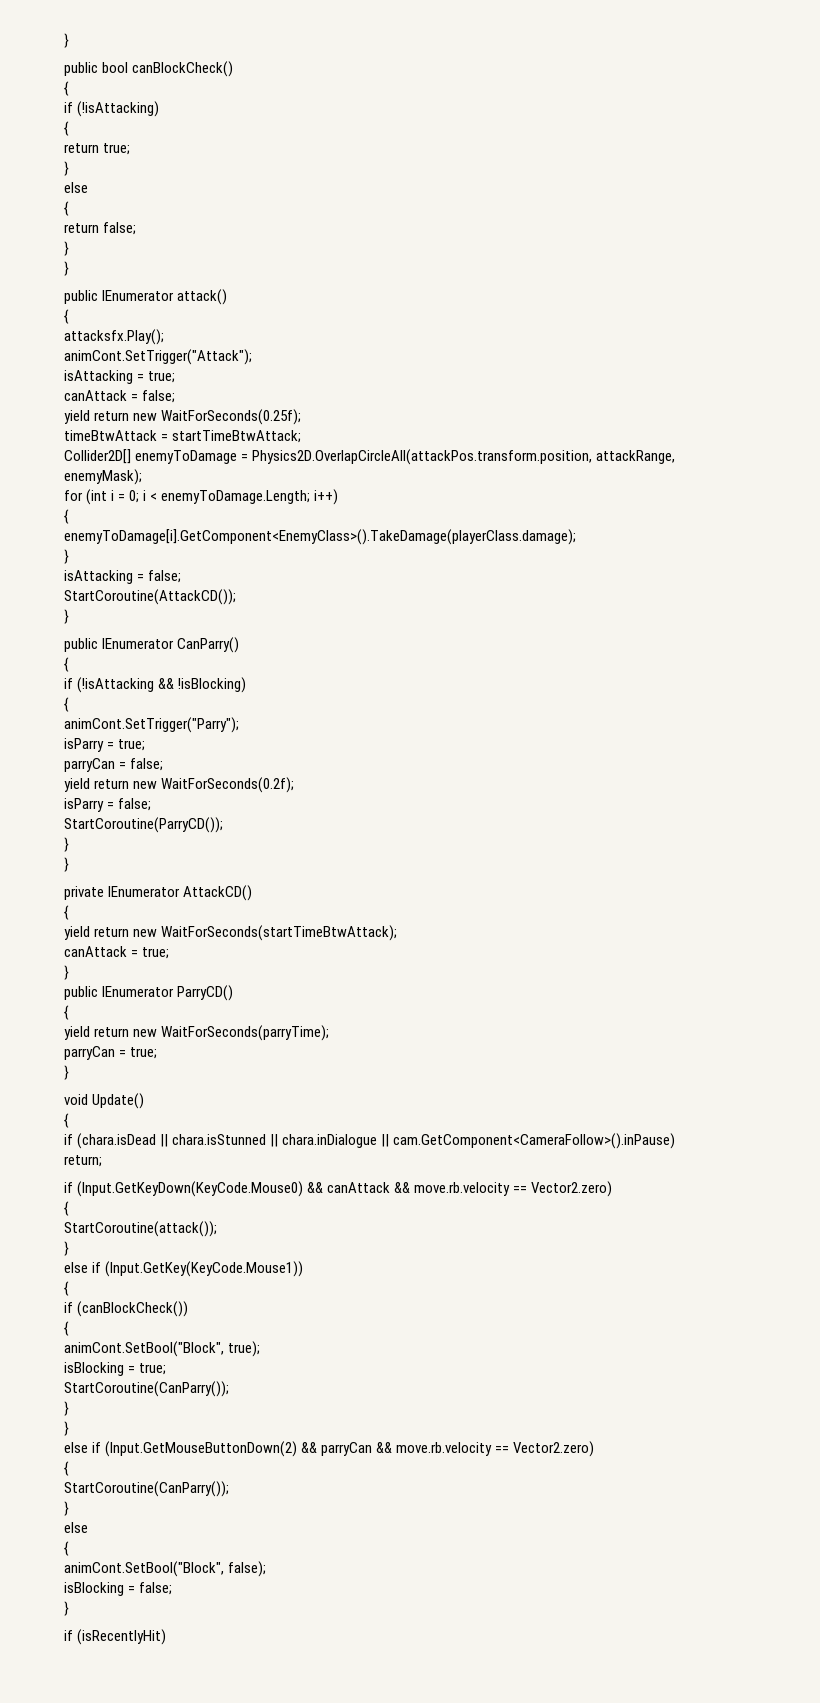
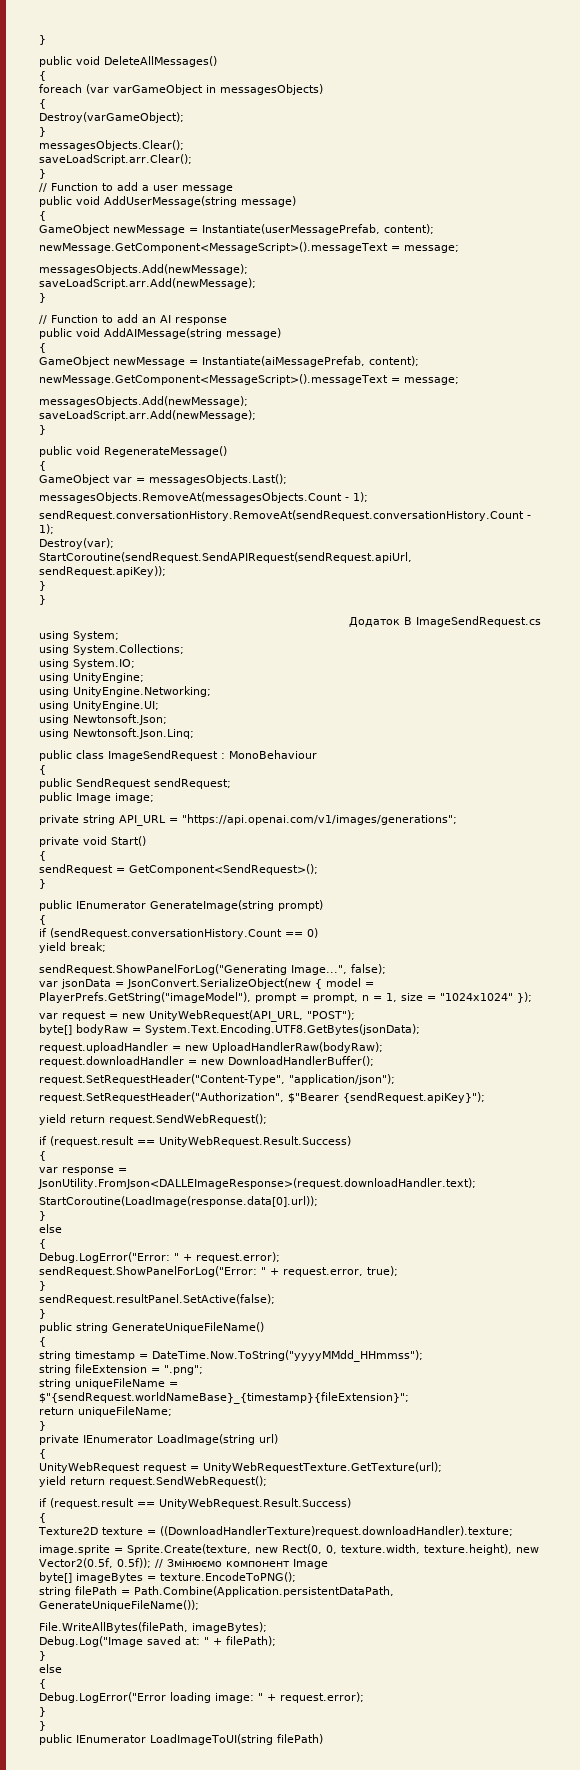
[64,33,69,48] [64,61,234,77] [64,81,69,96] [64,101,160,117] [64,121,69,136] [64,143,131,155] [64,161,69,176] [64,182,88,193] [64,201,69,216] [64,222,137,235] [64,241,69,256] [64,261,69,276] [64,289,228,305] [64,309,69,324] [64,329,164,345] [64,349,252,365] [64,370,176,384] [64,390,176,403] [64,409,302,425] [64,430,302,443] [64,449,676,465] [64,469,142,485] [64,489,339,505] [64,509,69,524] [64,529,576,545] [64,549,69,564] [64,570,182,584] [64,589,236,605] [64,609,69,624] [64,637,240,653] [64,657,69,672] [64,677,247,693] [64,697,69,712] [64,717,239,733] [64,738,146,752] [64,758,164,772] [64,777,295,793] [64,798,152,812] [64,817,223,833] [64,837,69,852] [64,857,69,872] [64,885,253,901] [64,905,69,920] [64,925,398,941] [64,946,170,959] [64,965,69,980] [64,985,234,1001] [64,1005,69,1020] [64,1025,330,1041] [64,1046,158,1060] [64,1065,69,1080] [64,1093,145,1109] [64,1113,69,1128] [64,1133,676,1149] [64,1155,102,1167] [64,1181,613,1197] [64,1201,69,1216] [64,1221,217,1237] [64,1241,69,1256] [64,1261,304,1277] [64,1281,69,1296] [64,1301,189,1317] [64,1321,69,1336] [64,1341,261,1357] [64,1362,167,1376] [64,1381,229,1397] [64,1401,69,1416] [64,1421,69,1436] [64,1441,595,1457] [64,1461,69,1476] [64,1481,229,1497] [64,1501,69,1516] [64,1522,88,1533] [64,1541,69,1556] [64,1561,267,1577] [64,1582,173,1596] [64,1601,69,1616] [64,1629,167,1645] } // public bool canBlockCheck() // { // if (!isAttacking) // { // return true; // } // else // { // return false; // } // } // public IEnumerator attack() // { // attacksfx.Play(); // animCont.SetTrigger("Attack"); // isAttacking = true; // canAttack = false; // yield return new WaitForSeconds(0.25f); // timeBtwAttack = startTimeBtwAttack; // Collider2D[] enemyToDamage = Physics2D.OverlapCircleAll(attackPos.transform.position, attackRange, enemyMask); // for (int i = 0; i < enemyToDamage.Length; i++) // { // enemyToDamage[i].GetComponent<EnemyClass>().TakeDamage(playerClass.damage); // } // isAttacking = false; // StartCoroutine(AttackCD()); // } // public IEnumerator CanParry() // { // if (!isAttacking && !isBlocking) // { // animCont.SetTrigger("Parry"); // isParry = true; // parryCan = false; // yield return new WaitForSeconds(0.2f); // isParry = false; // StartCoroutine(ParryCD()); // } // } // private IEnumerator AttackCD() // { // yield return new WaitForSeconds(startTimeBtwAttack); // canAttack = true; // } // public IEnumerator ParryCD() // { // yield return new WaitForSeconds(parryTime); // parryCan = true; // } // void Update() // { // if (chara.isDead || chara.isStunned || chara.inDialogue || cam.GetComponent<CameraFollow>().inPause) // return; // if (Input.GetKeyDown(KeyCode.Mouse0) && canAttack && move.rb.velocity == Vector2.zero) // { // StartCoroutine(attack()); // } // else if (Input.GetKey(KeyCode.Mouse1)) // { // if (canBlockCheck()) // { // animCont.SetBool("Block", true); // isBlocking = true; // StartCoroutine(CanParry()); // } // } // else if (Input.GetMouseButtonDown(2) && parryCan && move.rb.velocity == Vector2.zero) // { // StartCoroutine(CanParry()); // } // else // { // animCont.SetBool("Block", false); // isBlocking = false; // } // if (isRecentlyHit) -> [39,35,46,45] [39,56,217,67] [39,71,46,81] [39,84,323,95] [39,99,46,109] [39,112,184,123] [39,127,46,137] [39,140,184,151] [39,154,192,165] [39,169,46,179] [39,182,233,193] [39,196,296,207] [39,211,46,221] [39,224,434,235] [39,242,459,253] [39,264,248,275] [39,278,256,289] [39,293,46,303] [39,314,227,325] [39,328,281,339] [39,343,46,353] [39,356,419,367] [39,374,459,385] [39,396,248,407] [39,410,256,421] [39,425,46,435] [39,446,227,457] [39,461,46,471] [39,474,287,485] [39,492,368,503] [39,510,531,521] [39,524,54,534] [39,538,114,549] [39,552,412,563] [39,566,166,577] [39,581,46,591] [39,595,46,605] [349,616,541,627] [39,631,119,641] [39,644,184,655] [39,659,135,669] [39,673,144,683] [39,686,211,697] [39,701,159,711] [39,714,167,725] [39,728,194,739] [39,750,317,761] [39,765,46,775] [39,778,231,789] [39,792,154,803] [39,814,457,826] [39,836,146,847] [39,851,46,861] [39,864,318,875] [39,879,46,889] [39,900,323,911] [39,915,46,925] [39,928,318,939] [39,942,106,953] [39,964,386,975] [39,978,374,989] [39,992,532,1003] [39,1010,355,1022] [39,1024,420,1035] [39,1042,383,1053] [39,1056,374,1067] [39,1074,395,1085] [39,1092,485,1103] [39,1114,267,1125] [39,1136,351,1147] [39,1151,46,1161] [39,1167,127,1175] [38,1178,476,1189] [39,1196,318,1207] [39,1211,46,1221] [39,1224,62,1233] [39,1239,46,1249] [39,1252,280,1263] [39,1266,398,1277] [39,1281,46,1291] [39,1294,275,1305] [39,1309,46,1319] [39,1322,264,1333] [39,1337,46,1347] [39,1350,423,1362] [39,1364,203,1375] [39,1378,178,1389] [39,1392,409,1404] [39,1406,172,1417] [39,1421,46,1431] [39,1434,278,1445] [39,1449,46,1459] [39,1462,442,1473] [39,1476,267,1487] [39,1498,351,1509] [39,1513,46,1523] [38,1526,513,1537] [39,1544,539,1555] [39,1558,328,1569] [39,1572,296,1583] [39,1586,394,1597] [39,1600,199,1611] [39,1622,267,1633] [39,1636,276,1647] [39,1651,46,1661] [39,1664,62,1673] [39,1679,46,1689] [39,1692,364,1703] [39,1707,46,1717] [39,1721,46,1731] [39,1734,323,1745] } // public void DeleteAllMessages() // { // foreach (var varGameObject in messagesObjects) // { // Destroy(varGameObject); // } // messagesObjects.Clear(); // saveLoadScript.arr.Clear(); // } // // Function to add a user message // public void AddUserMessage(string message) // { // GameObject newMessage = Instantiate(userMessagePrefab, content); // newMessage.GetComponent<MessageScript>().messageText = message; // messagesObjects.Add(newMessage); // saveLoadScript.arr.Add(newMessage); // } // // Function to add an AI response // public void AddAIMessage(string message) // { // GameObject newMessage = Instantiate(aiMessagePrefab, content); // newMessage.GetComponent<MessageScript>().messageText = message; // messagesObjects.Add(newMessage); // saveLoadScript.arr.Add(newMessage); // } // public void RegenerateMessage() // { // GameObject var = messagesObjects.Last(); // messagesObjects.RemoveAt(messagesObjects.Count - 1); // sendRequest.conversationHistory.RemoveAt(sendRequest.conversationHistory.Count - 1); // Destroy(var); // StartCoroutine(sendRequest.SendAPIRequest(sendRequest.apiUrl, sendRequest.apiKey)); // } // } // Додаток В ImageSendRequest.cs // using System; // using System.Collections; // using System.IO; // using UnityEngine; // using UnityEngine.Networking; // using UnityEngine.UI; // using Newtonsoft.Json; // using Newtonsoft.Json.Linq; // public class ImageSendRequest : MonoBehaviour // { // public SendRequest sendRequest; // public Image image; // private string API_URL = "https://api.openai.com/v1/images/generations"; // private void Start() // { // sendRequest = GetComponent<SendRequest>(); // } // public IEnumerator GenerateImage(string prompt) // { // if (sendRequest.conversationHistory.Count == 0) // yield break; // sendRequest.ShowPanelForLog("Generating Image...", false); // var jsonData = JsonConvert.SerializeObject(new { model = PlayerPrefs.GetString("imageModel"), prompt = prompt, n = 1, size = "1024x1024" }); // var request = new UnityWebRequest(API_URL, "POST"); // byte[] bodyRaw = System.Text.Encoding.UTF8.GetBytes(jsonData); // request.uploadHandler = new UploadHandlerRaw(bodyRaw); // request.downloadHandler = new DownloadHandlerBuffer(); // request.SetRequestHeader("Content-Type", "application/json"); // request.SetRequestHeader("Authorization", $"Bearer {sendRequest.apiKey}"); // yield return request.SendWebRequest(); // if (request.result == UnityWebRequest.Result.Success) // { // var response = JsonUtility.FromJson<DALLEImageResponse>(request.downloadHandler.text); // StartCoroutine(LoadImage(response.data[0].url)); // } // else // { // Debug.LogError("Error: " + request.error); // sendRequest.ShowPanelForLog("Error: " + request.error, true); // } // sendRequest.resultPanel.SetActive(false); // } // public string GenerateUniqueFileName() // { // string timestamp = DateTime.Now.ToString("yyyyMMdd_HHmmss"); // string fileExtension = ".png"; // string uniqueFileName = $"{sendRequest.worldNameBase}_{timestamp}{fileExtension}"; // return uniqueFileName; // } // private IEnumerator LoadImage(string url) // { // UnityWebRequest request = UnityWebRequestTexture.GetTexture(url); // yield return request.SendWebRequest(); // if (request.result == UnityWebRequest.Result.Success) // { // Texture2D texture = ((DownloadHandlerTexture)request.downloadHandler).texture; // image.sprite = Sprite.Create(texture, new Rect(0, 0, texture.width, texture.height), new Vector2(0.5f, 0.5f)); // Змінюємо компонент Image // byte[] imageBytes = texture.EncodeToPNG(); // string filePath = Path.Combine(Application.persistentDataPath, GenerateUniqueFileName()); // File.WriteAllBytes(filePath, imageBytes); // Debug.Log("Image saved at: " + filePath); // } // else // { // Debug.LogError("Error loading image: " + request.error); // } // } // public IEnumerator LoadImageToUI(string filePath)

